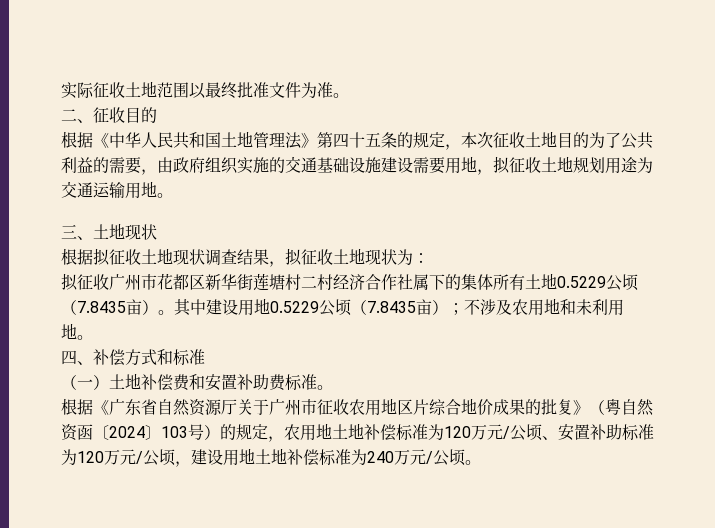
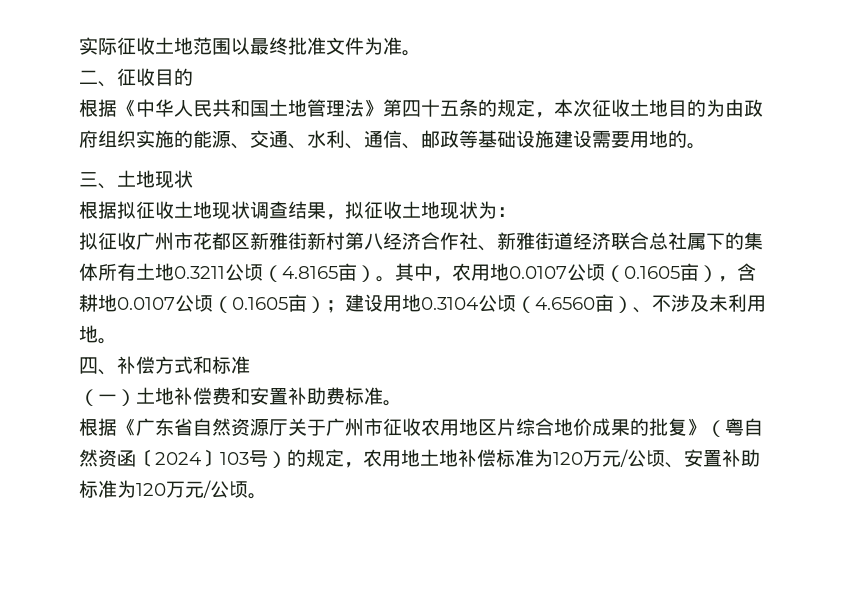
[605,132,653,149] [61,156,317,175] 了公共利益的需要，由政府组织实施的交通 -> [725,99,763,117] [79,130,478,149] 由政府组织实施的能源、交通、水利、通信、邮政等
[477,156,653,175] [61,181,157,199] ，拟征收土地规划用途为交通运输用地 -> [668,130,687,148] 的
[221,273,397,291] 华街莲塘村二村经济合作 -> [269,232,668,251] 雅街新村第八经济合作社、新雅街道经济联合总
[557,274,638,291] [61,298,576,316] 0.5229公顷（7.8435亩）。其中建设用地0.5229公顷（7.8435亩）；不涉及农用地和 -> [174,263,756,282] [79,294,709,313] 0.3211公顷（4.8165亩）。其中，农用地0.0107公顷（0.1605亩），含耕地0.0107公顷（0.1605亩）；建设用地0.3104公顷（4.6560亩）、不涉及
[175,448,465,467] ，建设用地土地补偿标准为240万元/公顷 -> (248, 489) none

